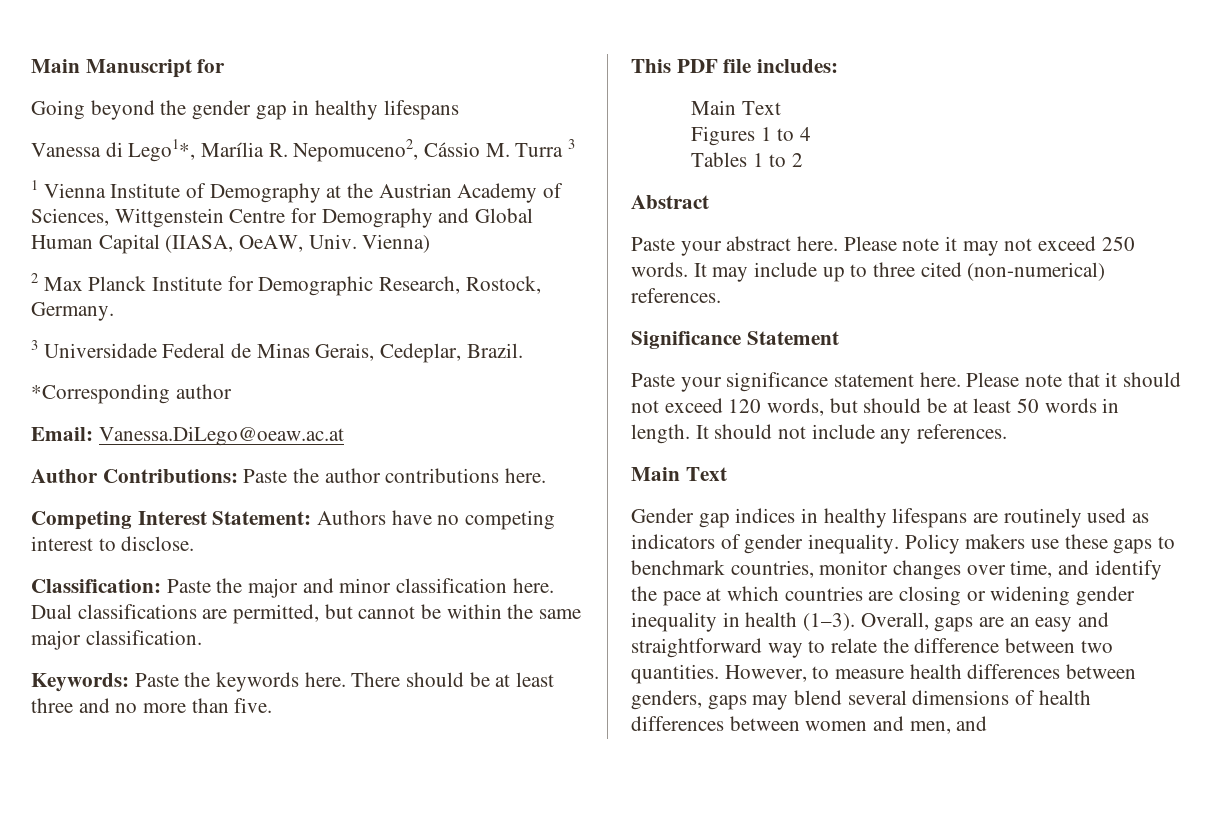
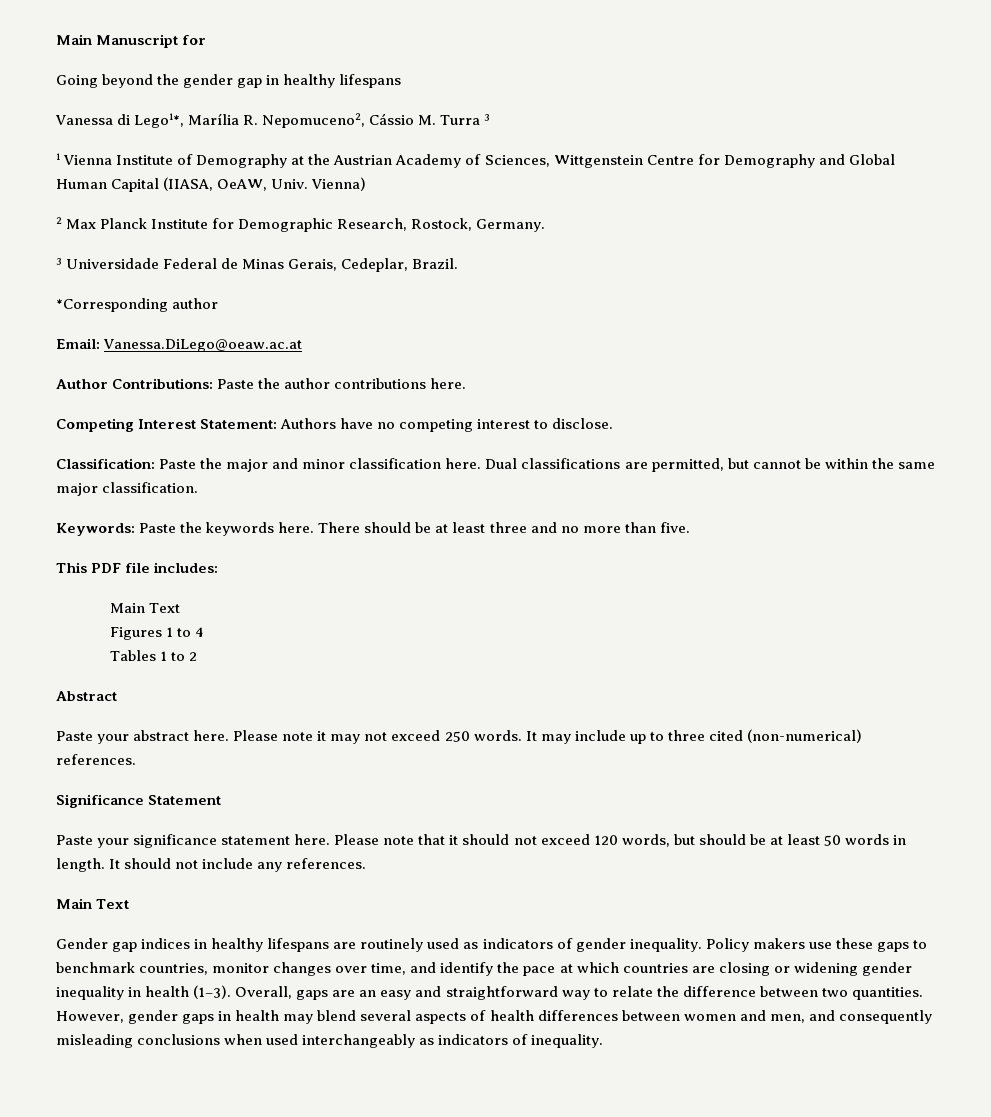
[812,664,1137,679] [631,690,747,710] to measure health differences between genders, gaps -> [128,1010,280,1024] gender gaps in health
[912,690,1010,705] dimensions -> [415,1012,467,1024] aspects
(988, 723) none -> [838,1010,932,1024] [56,1034,604,1048] consequently misleading conclusions when used interchangeably as indicators of inequality.

